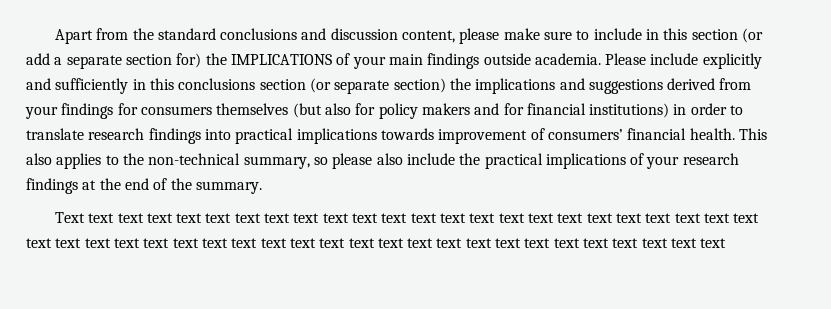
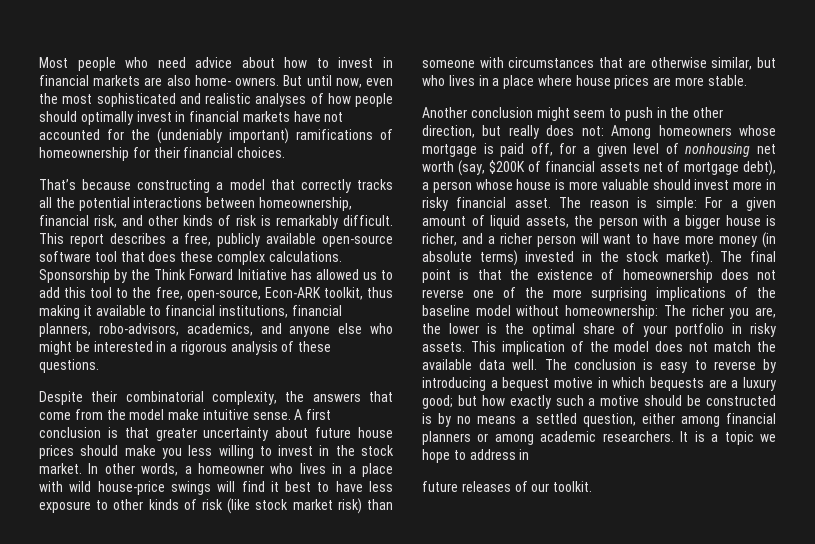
[54,28,763,44] [26,53,762,69] [26,78,752,94] [25,103,744,119] [26,128,767,144] [26,153,739,169] [26,178,262,194] [54,212,760,223] [26,238,727,248] Apart from the standard conclusions and discussion content, please make sure to include in this section (or add a separate section for) the IMPLICATIONS of your main findings outside academia. Please include explicitly and sufficiently in this conclusions section (or separate section) the implications and suggestions derived from your findings for consumers themselves (but also for policy makers and for financial institutions) in order to translate research findings into practical implications towards improvement of consumers’ financial health. This also applies to the non-technical summary, so please also include the practical implications of your research findings at the end of the summary. // Text text text text text text text text text text text text text text text text text text text text text text text text text text text text text text text text text text text text text text text text text text text text text text text text -> [39,57,393,71] [39,75,394,88] [39,93,393,107] [39,111,344,125] [39,128,393,144] [39,147,286,161] [39,179,393,193] [39,197,352,211] [39,215,393,229] [39,233,393,247] [39,251,342,265] [39,269,393,283] [39,287,393,301] [39,305,342,319] [39,323,393,337] [39,341,332,355] [39,359,99,373] [39,391,393,405] [39,409,332,420] [39,427,393,441] [39,445,395,459] [39,463,393,477] [39,481,394,495] [39,498,393,514] [422,57,776,70] [422,75,747,89] [422,107,724,121] [422,125,776,139] [422,143,776,157] [422,160,776,176] [422,179,776,193] [422,197,777,211] [422,215,776,229] [422,232,776,248] [422,250,776,266] [422,269,776,283] [422,287,776,301] [422,305,776,319] [422,323,776,337] [422,341,776,355] [422,359,776,373] [422,377,776,391] [422,395,776,409] [422,413,776,427] [422,431,776,445] [422,449,530,463] [422,481,593,492] Most people who need advice about how to invest in financial markets are also home- owners. But until now, even the most sophisticated and realistic analyses of how people should optimally invest in financial markets have not accounted for the (undeniably important) ramifications of homeownership for their financial choices. // That’s because constructing a model that correctly tracks all the potential interactions between homeownership, financial risk, and other kinds of risk is remarkably difficult. This report describes a free, publicly available open-source software tool that does these complex calculations. Sponsorship by the Think Forward Initiative has allowed us to add this tool to the free, open-source, Econ-ARK toolkit, thus making it available to financial institutions, financial planners, robo-advisors, academics, and anyone else who might be interested in a rigorous analysis of these questions. // Despite their combinatorial complexity, the answers that come from the model make intuitive sense. A first conclusion is that greater uncertainty about future house prices should make you less willing to invest in the stock market. In other words, a homeowner who lives in a place with wild house-price swings will find it best to have less exposure to other kinds of risk (like stock market risk) than someone with circumstances that are otherwise similar, but who lives in a place where house prices are more stable. // Another conclusion might seem to push in the other direction, but really does not: Among homeowners whose mortgage is paid off, for a given level of nonhousing net worth (say, $200K of financial assets net of mortgage debt), a person whose house is more valuable should invest more in risky financial asset. The reason is simple: For a given amount of liquid assets, the person with a bigger house is richer, and a richer person will want to have more money (in absolute terms) invested in the stock market). The final point is that the existence of homeownership does not reverse one of the more surprising implications of the baseline model without homeownership: The richer you are, the lower is the optimal share of your portfolio in risky assets. This implication of the model does not match the available data well. The conclusion is easy to reverse by introducing a bequest motive in which bequests are a luxury good; but how exactly such a motive should be constructed is by no means a settled question, either among financial planners or among academic researchers. It is a topic we hope to address in // future releases of our toolkit.

